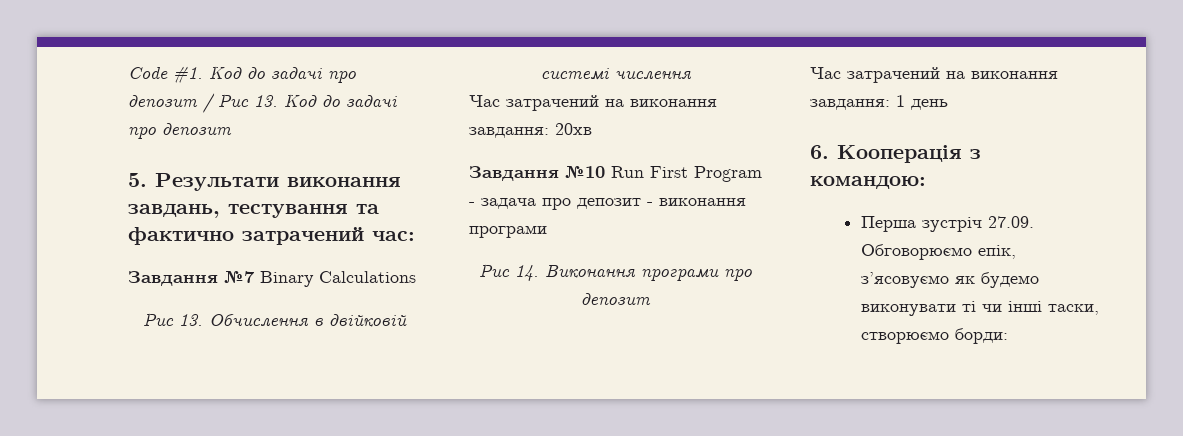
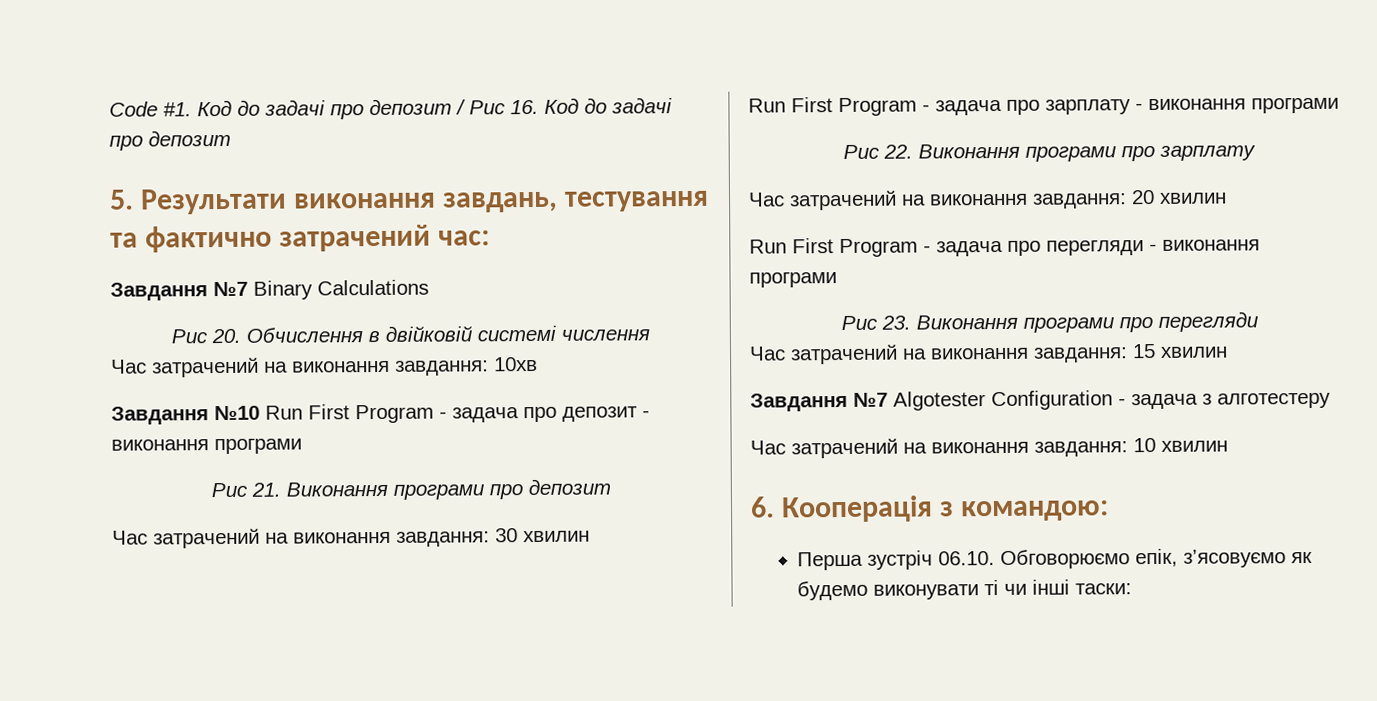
[254,95,278,107] 13. -> [510,99,539,115] 16.
[179,314,203,326] 13. -> [210,328,241,344] 20.
[555,123,592,135] 20хв -> [494,356,538,372] 10хв
[515,265,539,281] 14. -> [251,482,281,497] 21.
[896,95,948,110] 1 день -> [495,528,590,543] [748,97,1339,117] [842,143,1256,162] [748,189,1227,211] [749,238,1260,258] [749,272,837,288] [840,311,1258,333] [749,343,1228,365] [750,390,1331,412] [750,437,1228,459] 30 хвилин // Run First Program - задача про зарплату - виконання програми // Рис 22. Виконання програми про зарплату // Час затрачений на виконання завдання: 20 хвилин // Run First Program - задача про перегляди - виконання програми // Рис 23. Виконання програми про перегляди // Час затрачений на виконання завдання: 15 хвилин // Завдання №7 Algotester Configuration - задача з алготестеру // Час затрачений на виконання завдання: 10 хвилин
[987,216,1034,228] 27.09. -> [938,551,996,566] 06.10.
[1047,304,1099,315] [860,328,1008,344] таски, створюємо борди: -> [1075,583,1133,595] таски:

